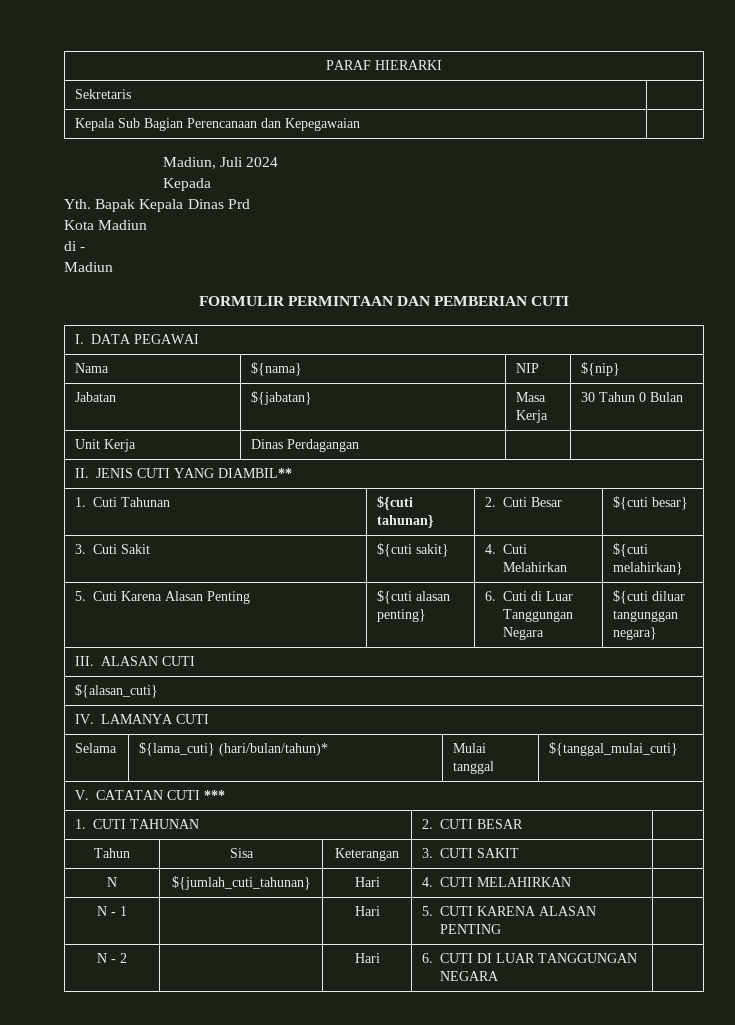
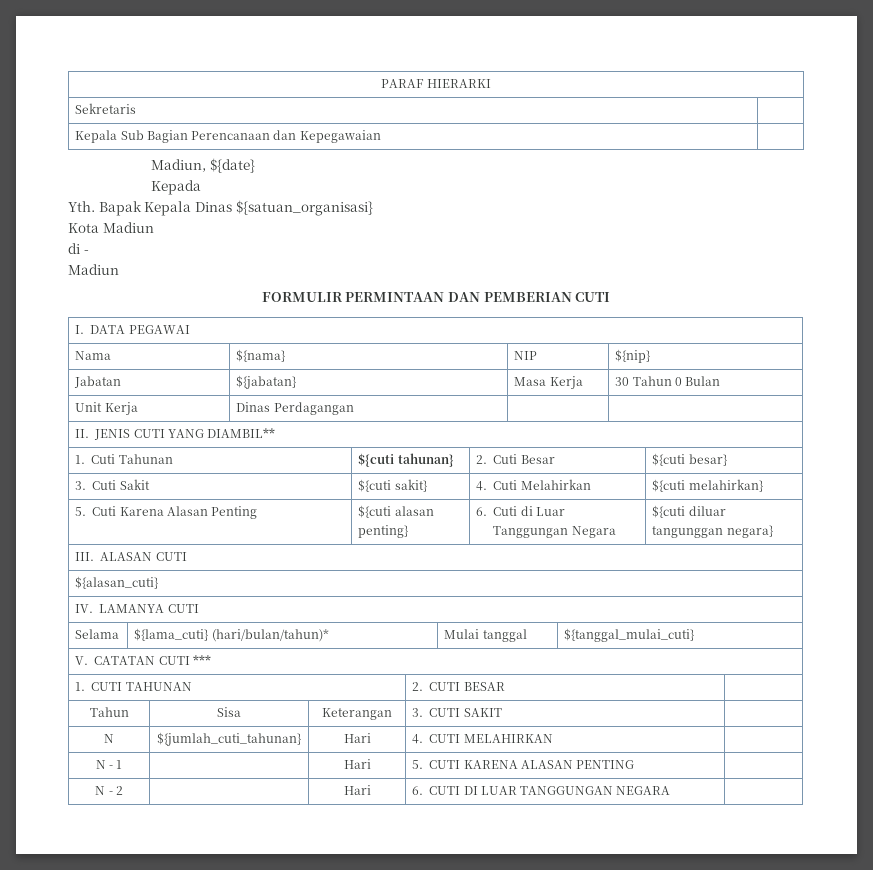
[219,157,279,167] Juli 2024 -> [209,158,255,173] ${date}
[227,199,250,209] Prd -> [235,200,373,216] ${satuan_organisasi}

